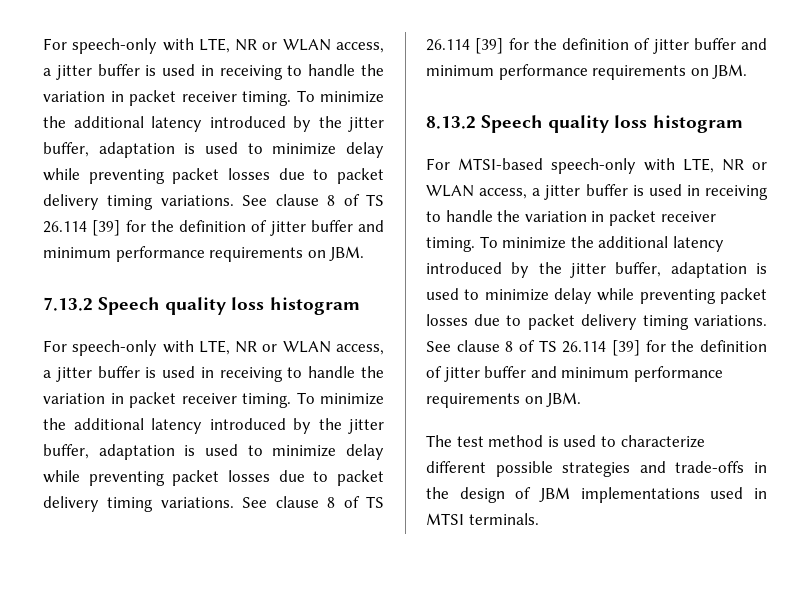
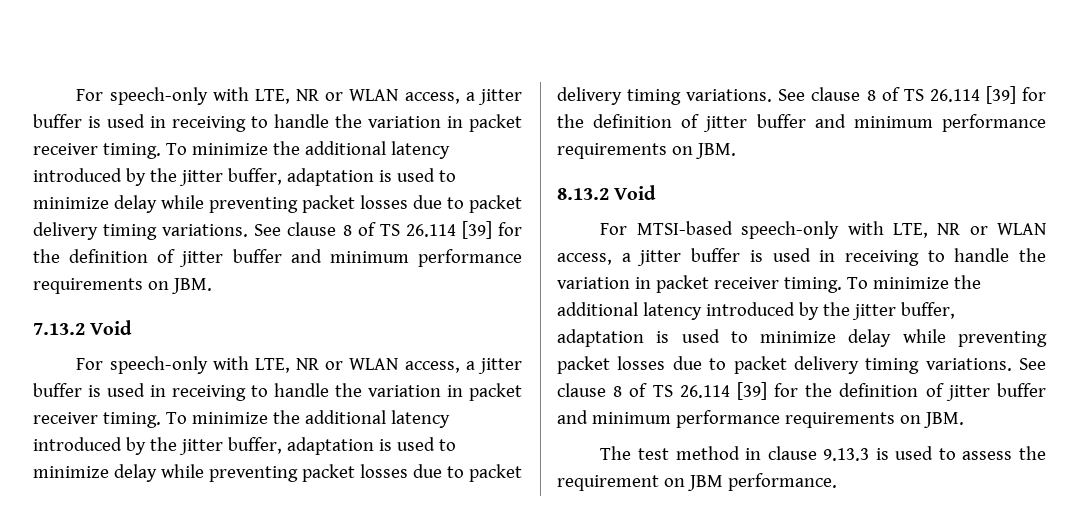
[98,297,360,315] Speech quality loss histogram -> [90,320,133,335] Void
[481,115,743,133] Speech quality loss histogram -> [614,185,657,200] Void
[547,435,705,448] [426,461,767,477] [426,487,767,503] [426,513,539,525] is used to characterize different possible strategies and trade-offs in the design of JBM implementations used in MTSI terminals. -> [745,446,1046,461] [557,473,837,491] in clause 9.13.3 is used to assess the requirement on JBM performance.

